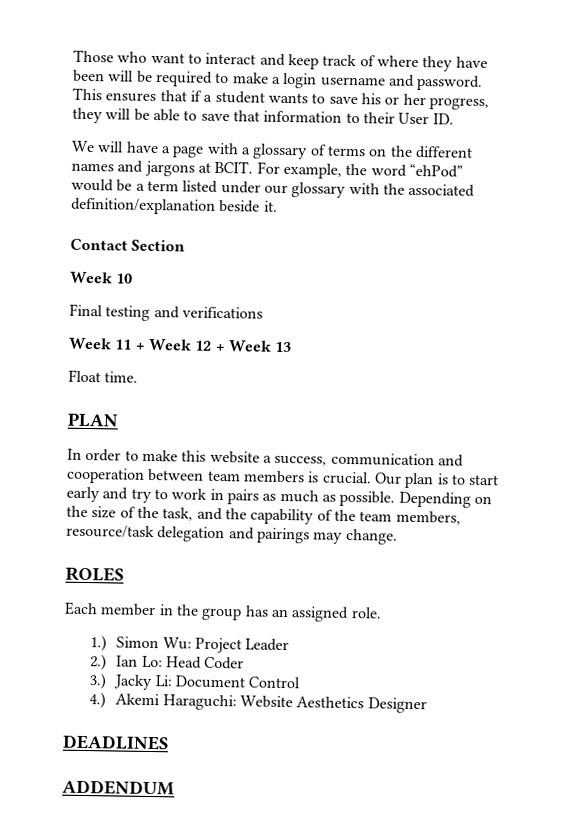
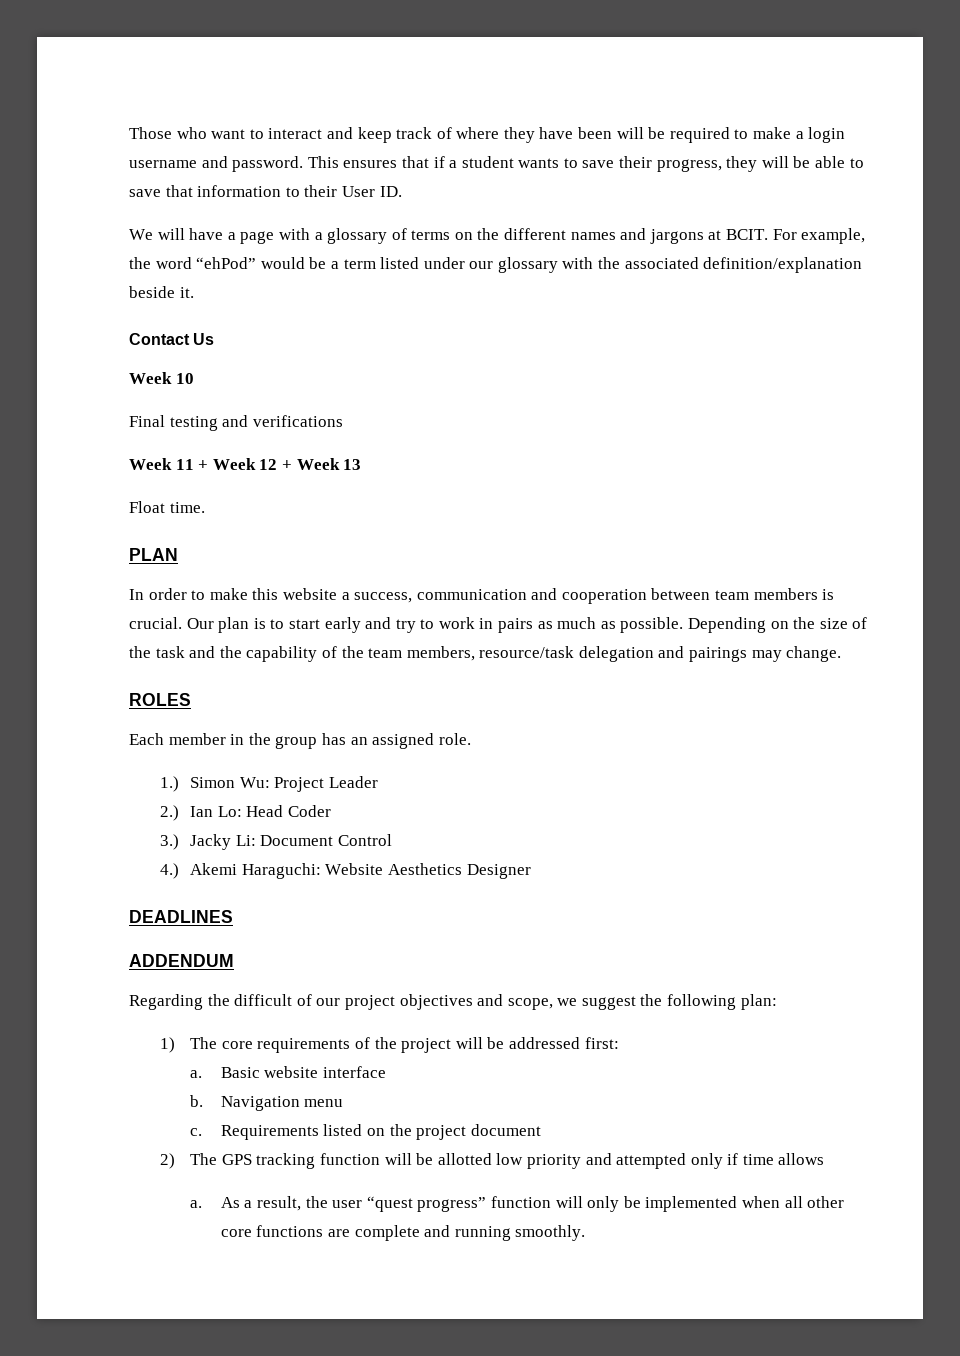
[360,93,426,106] his or her -> [619,156,653,168] their
[131,239,186,252] Section -> [193,333,215,345] Us
[162,507,194,521] task, -> [155,646,185,658] task
(175, 787) none -> [129,994,777,1010] [159,1037,619,1053] [190,1066,387,1078] [190,1095,344,1111] [190,1124,541,1140] [159,1153,825,1169] [190,1196,845,1212] [220,1225,586,1241] // Regarding the difficult of our project objectives and scope, we suggest the following plan: // 1) The core requirements of the project will be addressed first: // a. Basic website interface // b. Navigation menu // c. Requirements listed on the project document // 2) The GPS tracking function will be allotted low priority and attempted only if time allows // a. As a result, the user “quest progress” function will only be implemented when all other core functions are complete and running smoothly.

